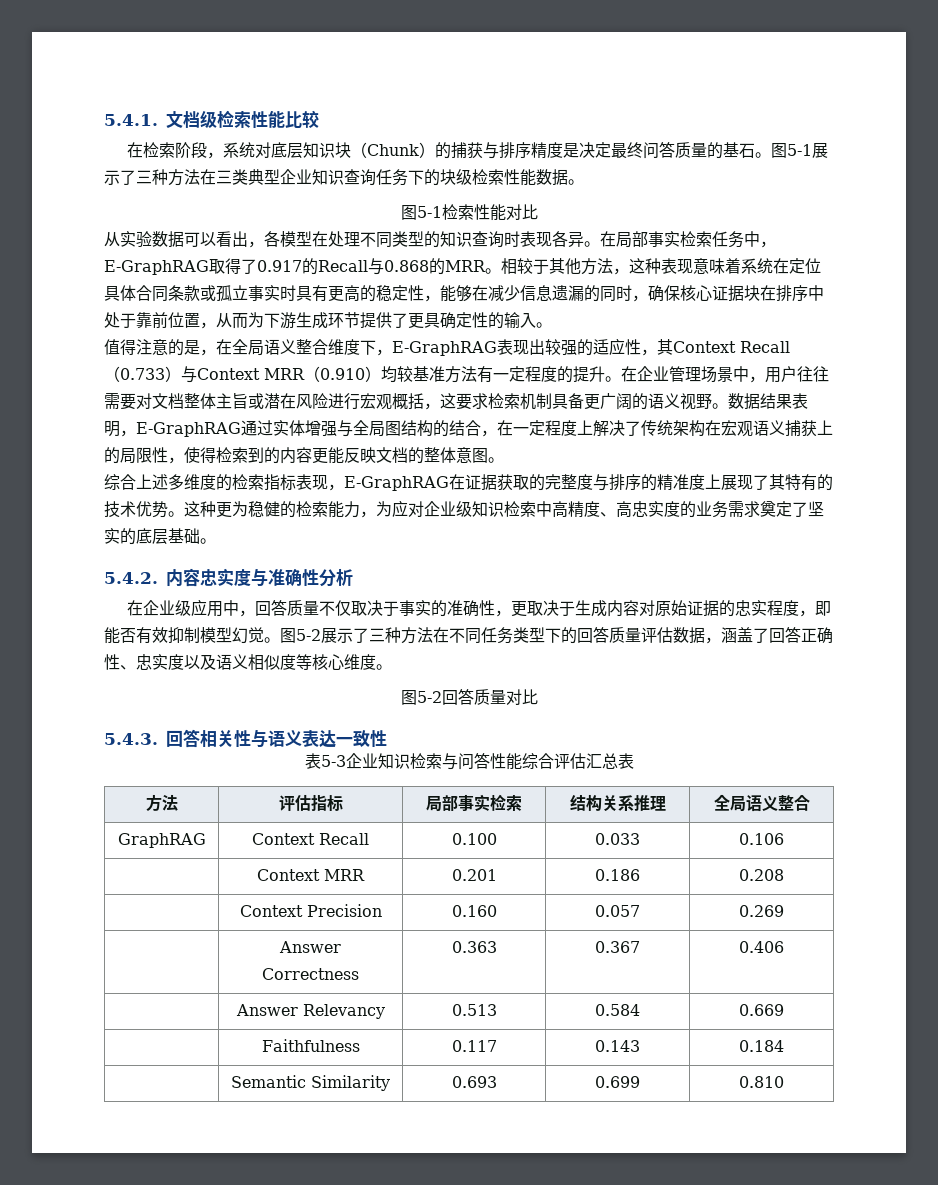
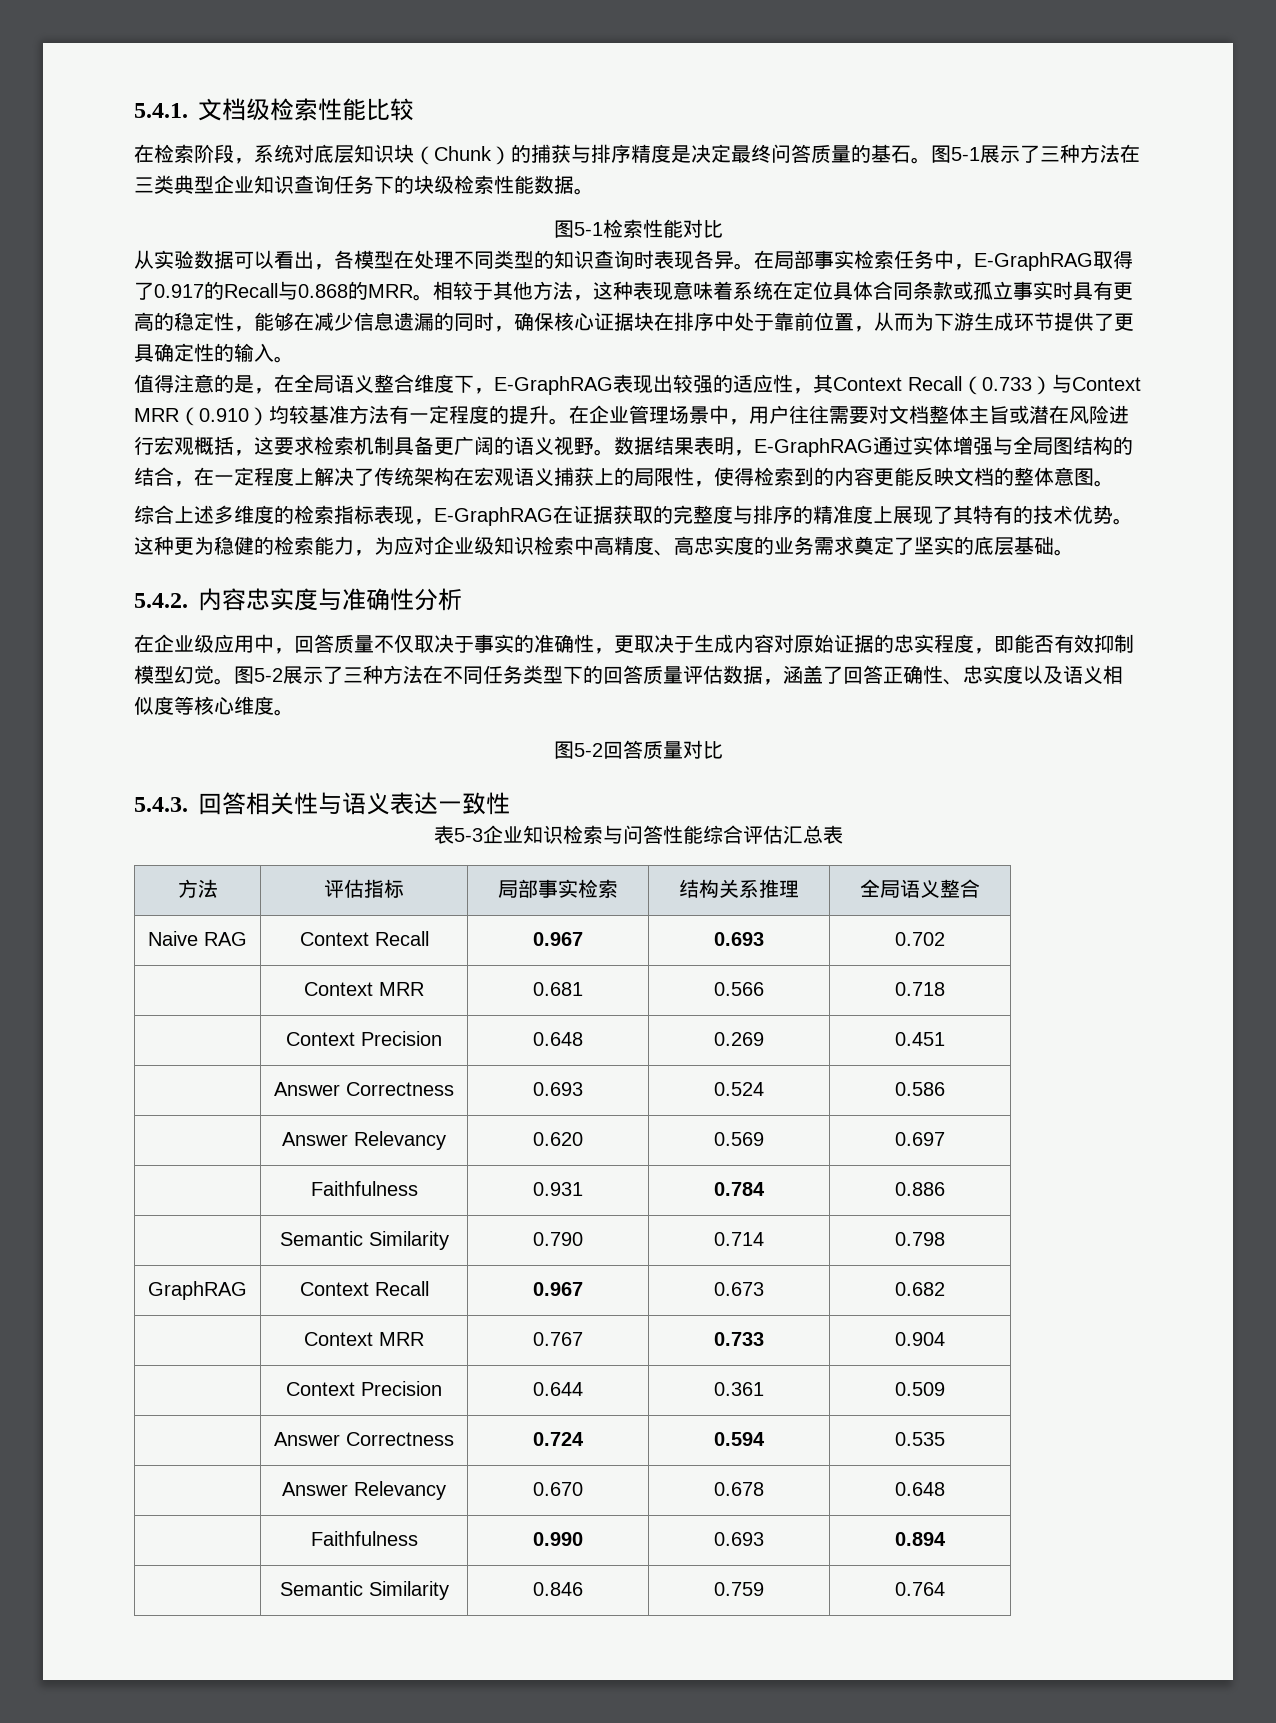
(810, 803) none -> [148,931,247,946] [299,931,429,946] [533,932,583,946] [714,932,764,946] [895,932,945,946] [304,982,424,996] [533,982,583,996] [714,982,764,996] [895,982,945,996] [286,1031,442,1046] [533,1032,583,1046] [714,1032,764,1046] [895,1032,945,1046] [274,1082,454,1096] [533,1082,583,1096] [714,1082,764,1096] [895,1082,945,1096] [282,1131,446,1150] [533,1132,583,1146] [714,1132,764,1146] [895,1132,945,1146] [310,1181,418,1196] [533,1182,583,1196] [714,1182,765,1196] [895,1182,945,1196] [279,1231,449,1250] [533,1232,583,1246] [714,1232,764,1246] [895,1232,945,1246] // Naive RAG | Context Recall | 0.967 | 0.693 | 0.702 // | Context MRR | 0.681 | 0.566 | 0.718 // | Context Precision | 0.648 | 0.269 | 0.451 // | Answer Correctness | 0.693 | 0.524 | 0.586 // | Answer Relevancy | 0.620 | 0.569 | 0.697 // | Faithfulness | 0.931 | 0.784 | 0.886 // | Semantic Similarity | 0.790 | 0.714 | 0.798
[451,833,497,845] [595,833,640,845] [739,833,784,845] [257,869,365,881] [451,869,497,881] [595,869,640,881] [739,869,784,881] [239,904,382,917] [451,905,497,917] [595,905,640,917] [739,905,784,917] [279,941,341,953] [262,968,359,980] [451,941,497,953] [595,941,640,953] [739,941,784,953] [235,1004,385,1019] [451,1004,497,1016] [595,1004,640,1016] [739,1004,784,1016] [261,1039,360,1052] [451,1040,497,1052] [595,1040,640,1052] [739,1040,784,1052] [231,1075,390,1091] [451,1076,497,1088] [595,1076,640,1088] [739,1076,784,1088] 0.100 | 0.033 | 0.106 // | Context MRR | 0.201 | 0.186 | 0.208 // | Context Precision | 0.160 | 0.057 | 0.269 // | Answer Correctness | 0.363 | 0.367 | 0.406 // | Answer Relevancy | 0.513 | 0.584 | 0.669 // | Faithfulness | 0.117 | 0.143 | 0.184 // | Semantic Similarity | 0.693 | 0.699 | 0.810 -> [533,1282,583,1296] [714,1282,764,1296] [895,1282,945,1296] [304,1332,424,1346] [533,1332,583,1346] [714,1332,764,1346] [895,1332,945,1346] [286,1381,442,1396] [533,1382,583,1396] [714,1382,764,1396] [895,1382,945,1396] [274,1432,454,1446] [533,1432,584,1446] [714,1432,765,1446] [895,1432,945,1446] [282,1481,446,1500] [533,1482,583,1496] [714,1482,764,1496] [895,1482,945,1496] [310,1531,418,1546] [533,1532,583,1546] [714,1532,764,1546] [895,1532,946,1546] [279,1581,449,1600] [533,1582,583,1596] [714,1582,764,1596] [895,1582,945,1596] 0.967 | 0.673 | 0.682 // | Context MRR | 0.767 | 0.733 | 0.904 // | Context Precision | 0.644 | 0.361 | 0.509 // | Answer Correctness | 0.724 | 0.594 | 0.535 // | Answer Relevancy | 0.670 | 0.678 | 0.648 // | Faithfulness | 0.990 | 0.693 | 0.894 // | Semantic Similarity | 0.846 | 0.759 | 0.764

